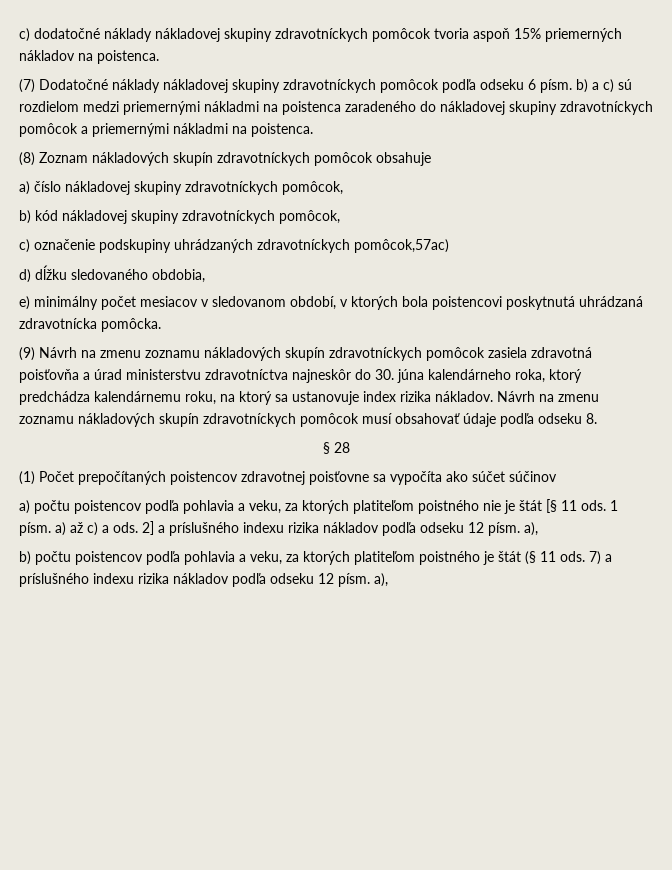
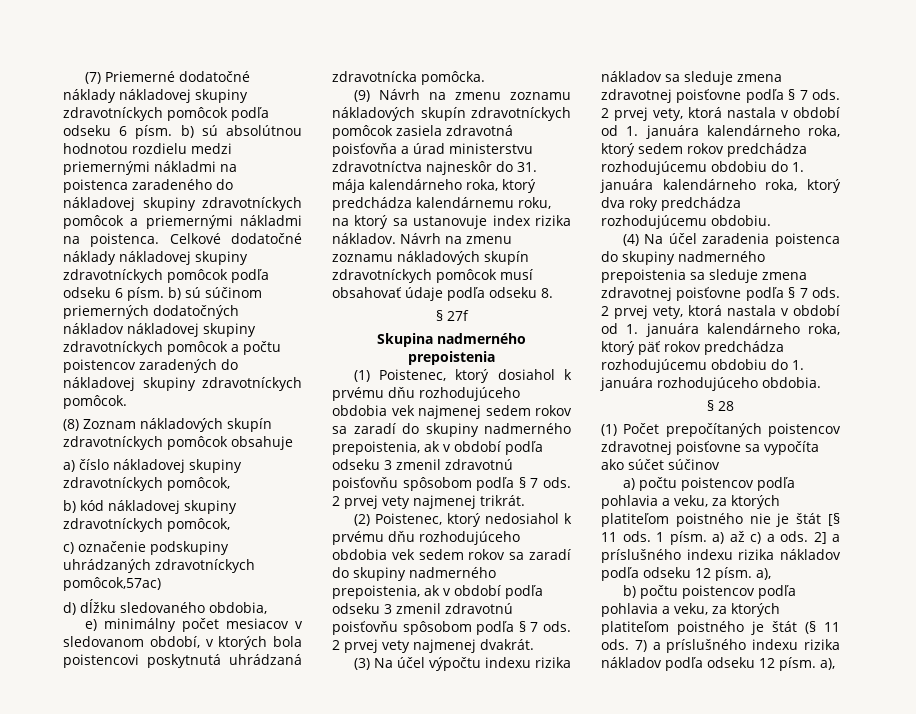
[19,28,622,42] [19,50,159,64] [19,79,632,93] [19,101,79,112] c) dodatočné náklady nákladovej skupiny zdravotníckych pomôcok tvoria aspoň 15% priemerných nákladov na poistenca. // (7) Dodatočné náklady nákladovej skupiny zdravotníckych pomôcok podľa odseku 6 písm. b) a c) sú rozdielom -> [84,71,250,84] [63,89,248,103] [63,107,269,121] [63,125,302,139] [63,143,187,154] (7) Priemerné dodatočné náklady nákladovej skupiny zdravotníckych pomôcok podľa odseku 6 písm. b) sú absolútnou hodnotou rozdielu
(313, 130) none -> [169,233,302,244] [63,251,248,265] [63,269,269,283] [63,287,262,301] [63,305,239,319] [63,323,256,337] [63,341,281,355] [63,359,238,373] [63,377,302,391] [63,395,127,409] Celkové dodatočné náklady nákladovej skupiny zdravotníckych pomôcok podľa odseku 6 písm. b) sú súčinom priemerných dodatočných nákladov nákladovej skupiny zdravotníckych pomôcok a počtu poistencov zaradených do nákladovej skupiny zdravotníckych pomôcok.
[375,369,424,383] 30. júna -> [517,162,537,172] [332,179,365,193] 31. mája
(597, 418) none -> [435,310,469,321] [377,333,526,347] [408,351,495,365] [353,369,572,383] [332,387,520,401] [332,405,572,419] [332,423,571,437] [332,441,543,455] [332,459,513,470] [332,477,571,491] [332,495,525,509] [353,513,572,527] [332,531,520,545] [332,549,571,560] [332,567,496,581] [332,585,543,599] [332,603,513,614] [332,621,571,635] [332,639,534,653] [353,657,571,671] [601,71,782,85] [601,89,840,103] [601,107,840,121] [601,125,840,139] [601,143,807,157] [601,161,804,175] [600,179,841,193] [601,197,741,211] [601,215,771,229] [622,233,840,247] [601,251,765,265] [601,269,807,283] [601,287,840,301] [601,305,840,319] [601,323,840,337] [601,341,784,355] [601,359,804,373] [600,377,821,391] // § 27f // Skupina nadmerného prepoistenia // (1) Poistenec, ktorý dosiahol k prvému dňu rozhodujúceho obdobia vek najmenej sedem rokov sa zaradí do skupiny nadmerného prepoistenia, ak v období podľa odseku 3 zmenil zdravotnú poisťovňu spôsobom podľa § 7 ods. 2 prvej vety najmenej trikrát. // (2) Poistenec, ktorý nedosiahol k prvému dňu rozhodujúceho obdobia vek sedem rokov sa zaradí do skupiny nadmerného prepoistenia, ak v období podľa odseku 3 zmenil zdravotnú poisťovňu spôsobom podľa § 7 ods. 2 prvej vety najmenej dvakrát. // (3) Na účel výpočtu indexu rizika nákladov sa sleduje zmena zdravotnej poisťovne podľa § 7 ods. 2 prvej vety, ktorá nastala v období od 1. januára kalendárneho roka, ktorý sedem rokov predchádza rozhodujúcemu obdobiu do 1. januára kalendárneho roka, ktorý dva roky predchádza rozhodujúcemu obdobiu. // (4) Na účel zaradenia poistenca do skupiny nadmerného prepoistenia sa sleduje zmena zdravotnej poisťovne podľa § 7 ods. 2 prvej vety, ktorá nastala v období od 1. januára kalendárneho roka, ktorý päť rokov predchádza rozhodujúcemu obdobiu do 1. januára rozhodujúceho obdobia.

